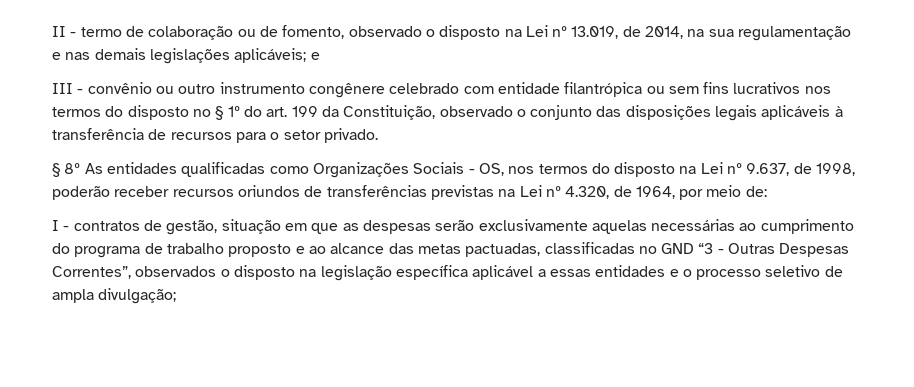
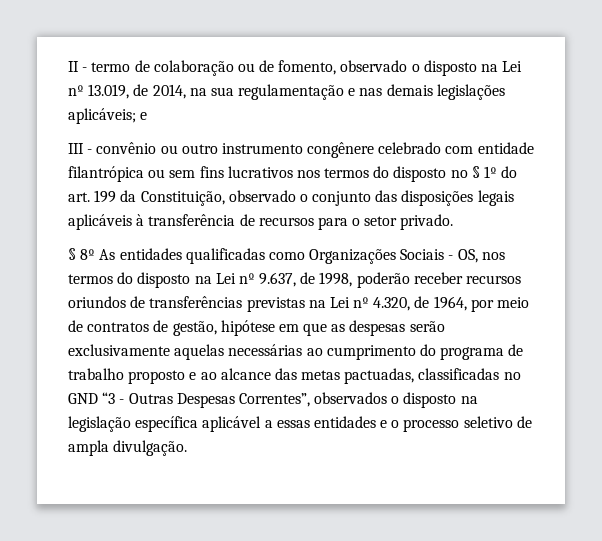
[745,186,767,197] [52,220,70,231] de: // I - -> [68,320,83,332] de
[221,219,281,234] situação -> [220,320,275,336] hipótese
[98,288,177,304] divulgação; -> [113,440,188,456] divulgação.

